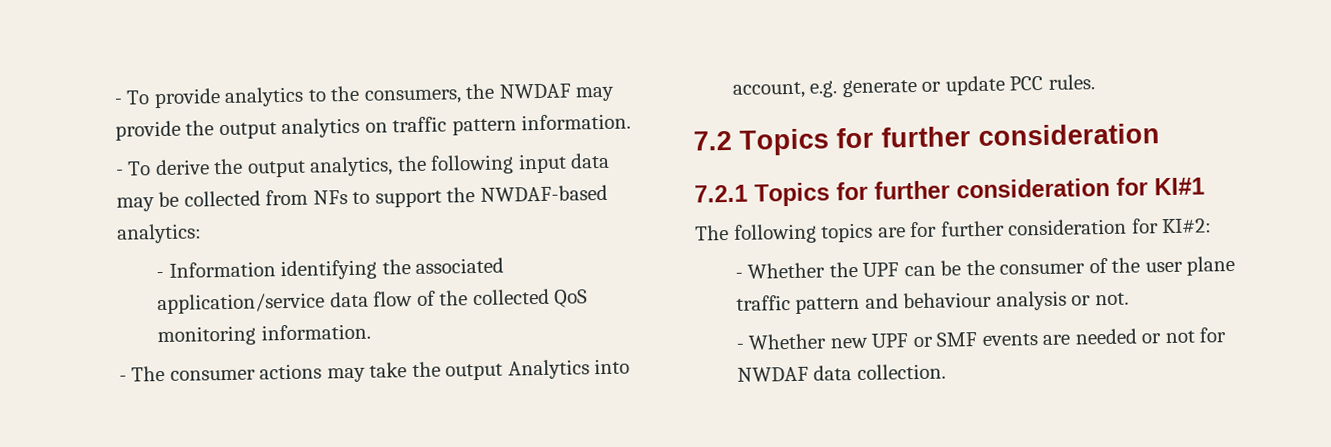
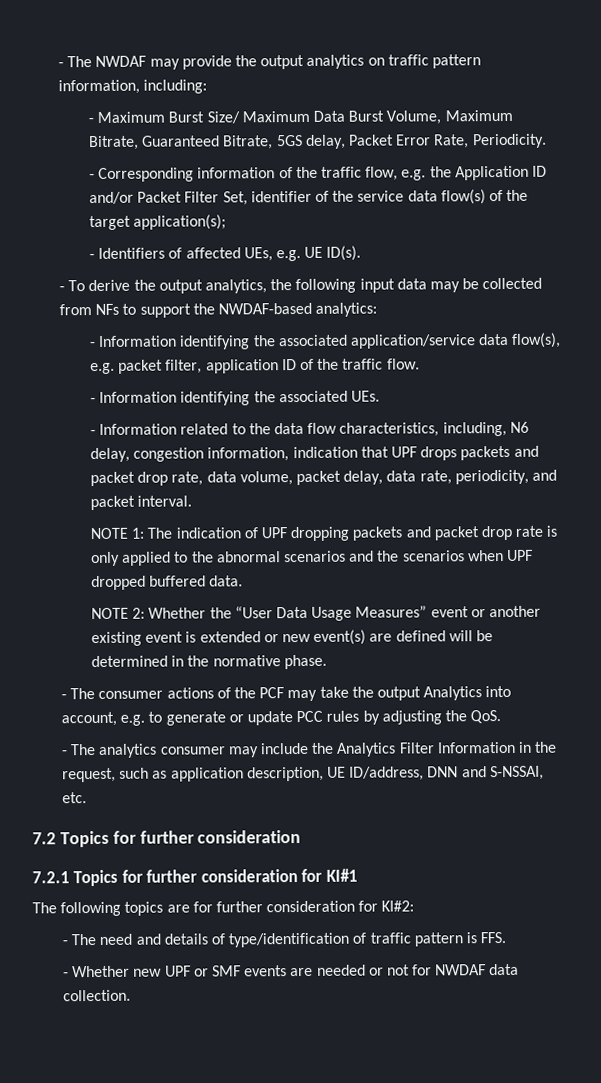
[113,83,495,109] - To provide analytics to the consumers, the -> [58,56,93,68] - The
[521,113,632,131] information. -> [58,79,208,95] [88,109,513,125] [89,133,547,151] [89,165,547,182] [89,189,529,206] [89,214,227,231] [89,245,362,262] information, including: // - Maximum Burst Size/ Maximum Data Burst Volume, Maximum Bitrate, Guaranteed Bitrate, 5GS delay, Packet Error Rate, Periodicity. // - Corresponding information of the traffic flow, e.g. the Application ID and/or Packet Filter Set, identifier of the service data flow(s) of the target application(s); // - Identifiers of affected UEs, e.g. UE ID(s).
[373,288,589,308] [157,323,371,347] flow of the collected QoS monitoring information. -> [511,332,562,348] [90,358,420,375] [90,390,380,406] [90,421,529,437] [90,445,539,463] [90,469,557,487] [90,495,193,511] [90,525,558,542] [91,549,533,567] [91,575,244,591] [91,605,541,621] [91,629,493,647] [91,654,327,670] flow(s), e.g. packet filter, application ID of the traffic flow. // - Information identifying the associated UEs. // - Information related to the data flow characteristics, including, N6 delay, congestion information, indication that UPF drops packets and packet drop rate, data volume, packet delay, data rate, periodicity, and packet interval. // NOTE 1: The indication of UPF dropping packets and packet drop rate is only applied to the abnormal scenarios and the scenarios when UPF dropped buffered data. // NOTE 2: Whether the “User Data Usage Measures” event or another existing event is extended or new event(s) are defined will be determined in the normative phase.
(323, 371) none -> [216,687,285,699] of the PCF
(839, 89) none -> [148,711,163,723] to
[1047,74,1095,90] rules. -> [326,710,502,725] [62,741,558,758] [62,765,544,783] [62,792,88,804] rules by adjusting the QoS. // - The analytics consumer may include the Analytics Filter Information in the request, such as application description, UE ID/address, DNN and S-NSSAI, etc.
[747,255,1236,279] [735,290,1129,314] Whether the UPF can be the consumer of the user plane traffic pattern and behaviour analysis or not. -> [71,931,507,948] The need and details of type/identification of traffic pattern is FFS.

